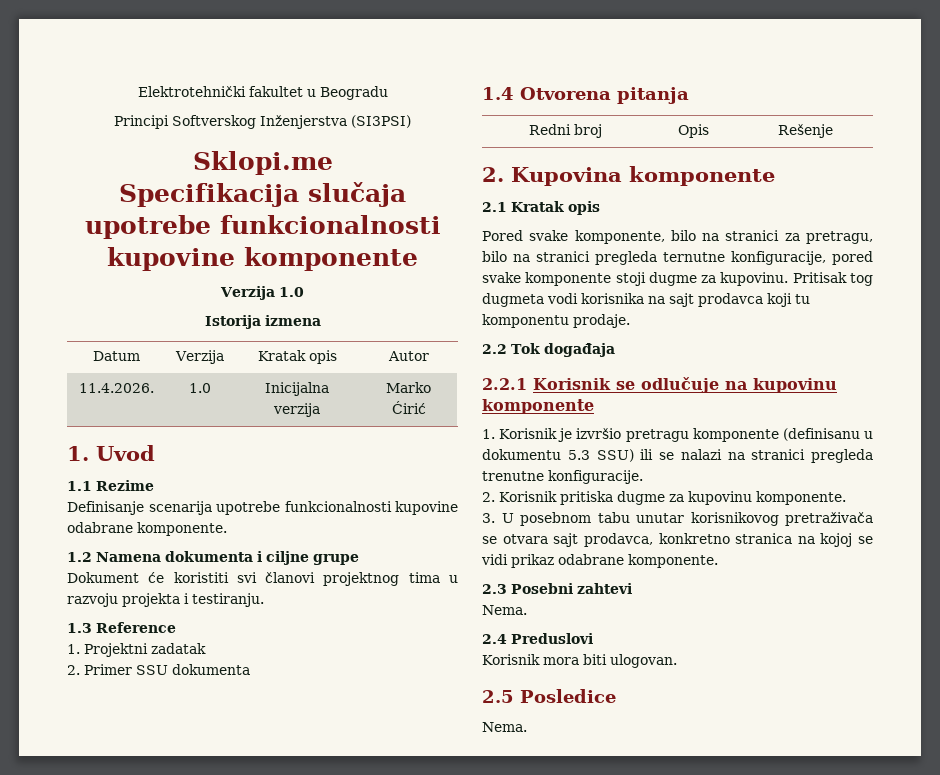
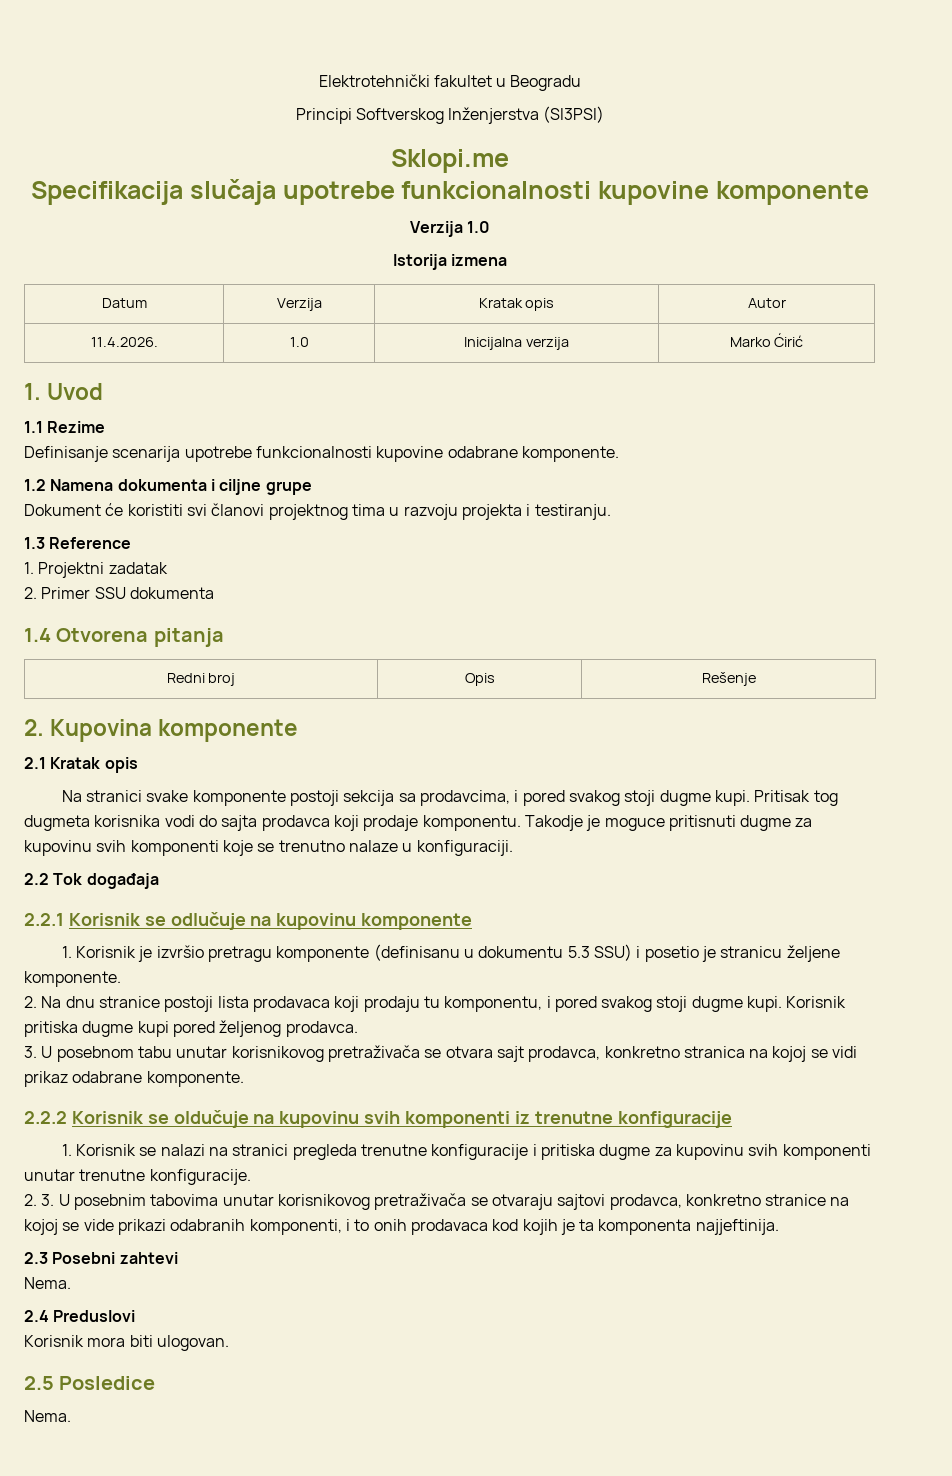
[482,230,873,244] [482,251,873,265] [482,272,873,286] [482,293,810,307] [482,314,630,328] Pored svake komponente, bilo na stranici za pretragu, bilo na stranici pregleda ternutne konfiguracije, pored svake komponente stoji dugme za kupovinu. Pritisak tog dugmeta vodi korisnika na sajt prodavca koji tu komponentu prodaje. -> [61,790,838,806] [24,815,813,831] [24,840,513,856] Na stranici svake komponente postoji sekcija sa prodavcima, i pored svakog stoji dugme kupi. Pritisak tog dugmeta korisnika vodi do sajta prodavca koji prodaje komponentu. Takodje je moguce pritisnuti dugme za kupovinu svih komponenti koje se trenutno nalaze u konfiguraciji.
[640,449,873,463] [482,470,643,484] [482,491,846,505] ili se nalazi na stranici pregleda trenutne konfiguracije. // 2. Korisnik pritiska dugme za kupovinu komponente. -> [636,945,840,962] [24,971,121,987] [24,996,847,1012] [24,1020,358,1037] i posetio je stranicu željene komponente. // 2. Na dnu stranice postoji lista prodavaca koji prodaju tu komponentu, i pored svakog stoji dugme kupi. Korisnik pritiska dugme kupi pored željenog prodavca.
(718, 561) none -> [24,1110,732,1128] [61,1144,871,1160] [24,1169,251,1185] [24,1193,850,1210] [24,1219,779,1235] // 2.2.2 Korisnik se oldučuje na kupovinu svih komponenti iz trenutne konfiguracije // 1. Korisnik se nalazi na stranici pregleda trenutne konfiguracije i pritiska dugme za kupovinu svih komponenti unutar trenutne konfiguracije. // 2. 3. U posebnim tabovima unutar korisnikovog pretraživača se otvaraju sajtovi prodavca, konkretno stranice na kojoj se vide prikazi odabranih komponenti, i to onih prodavaca kod kojih je ta komponenta najjeftinija.

